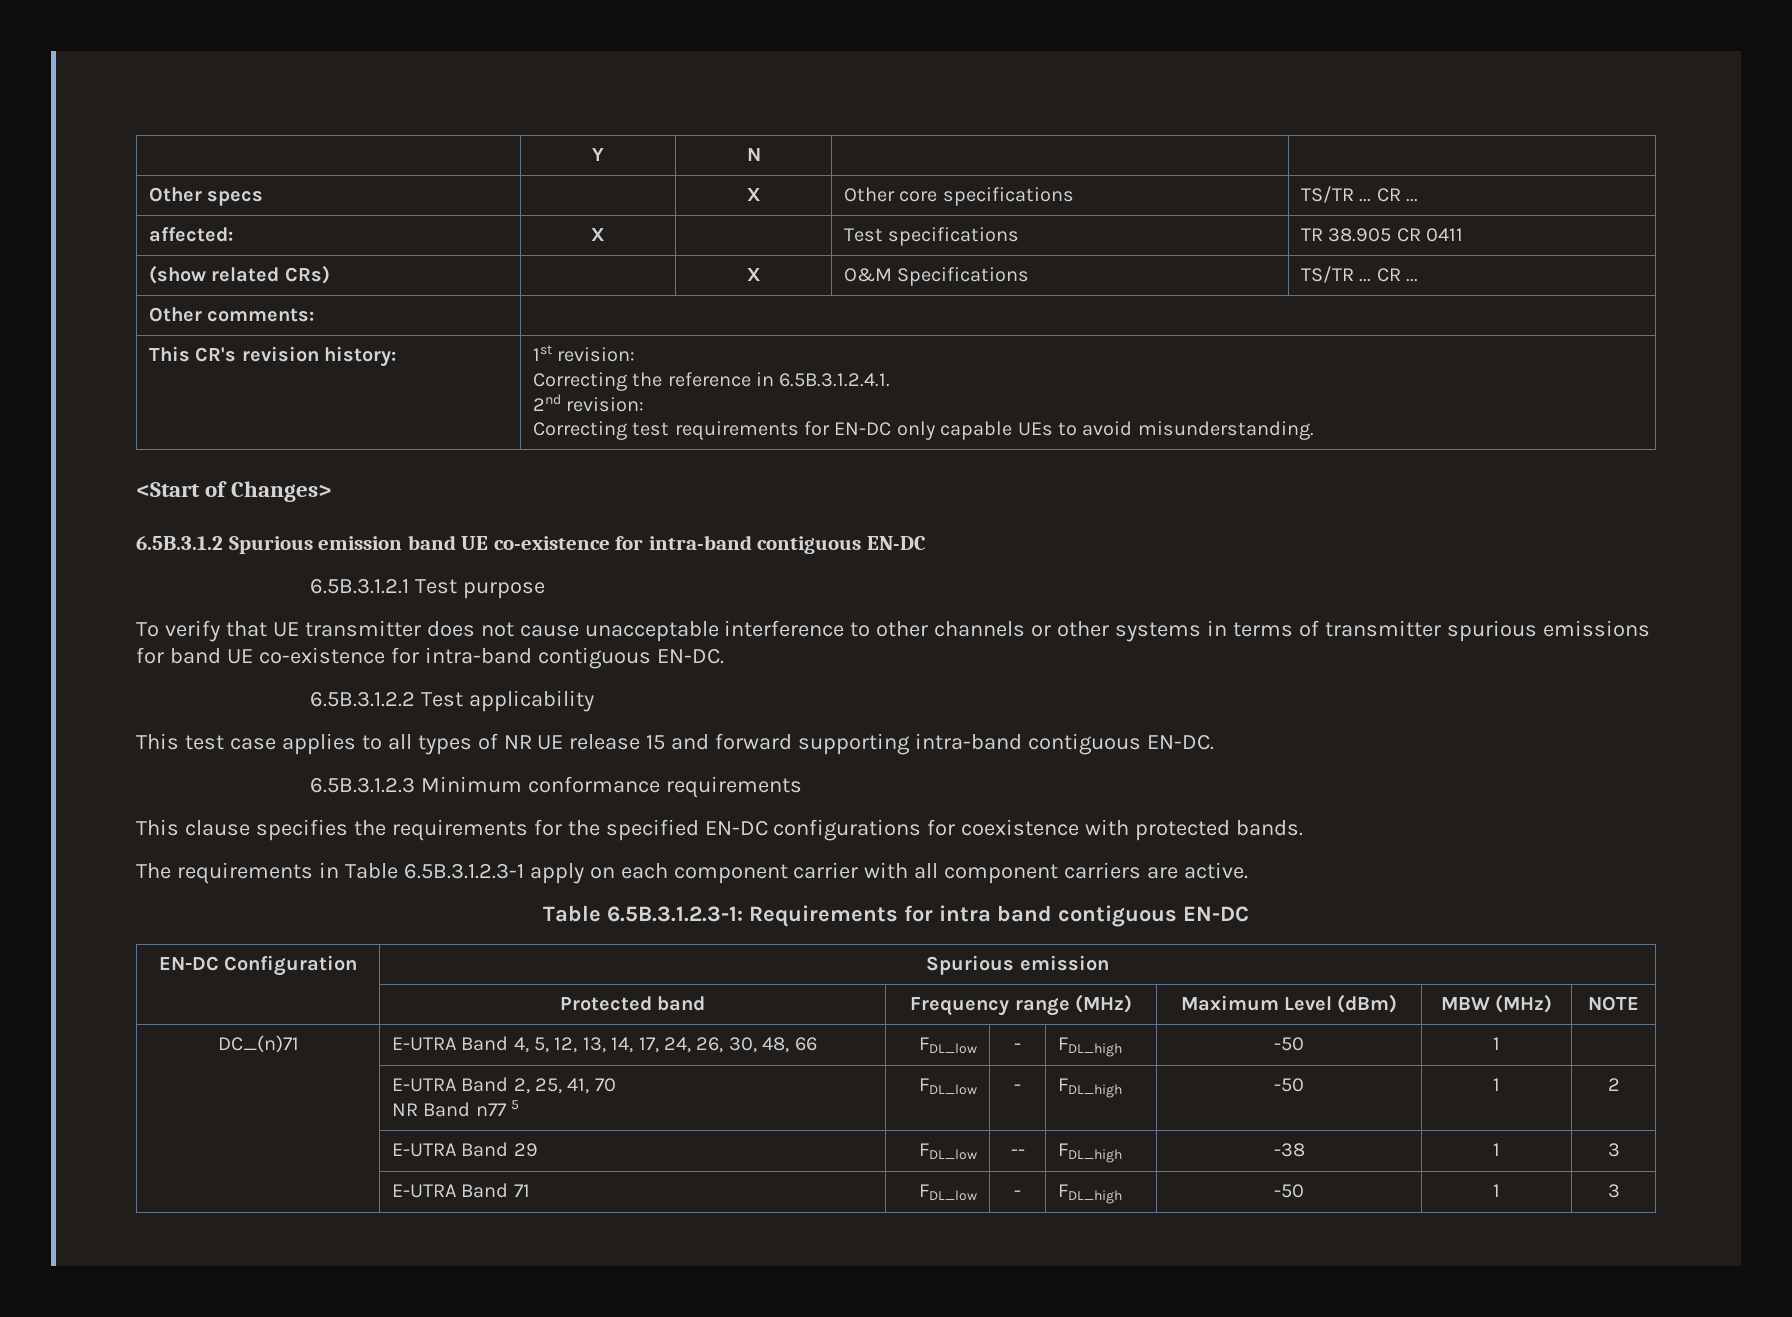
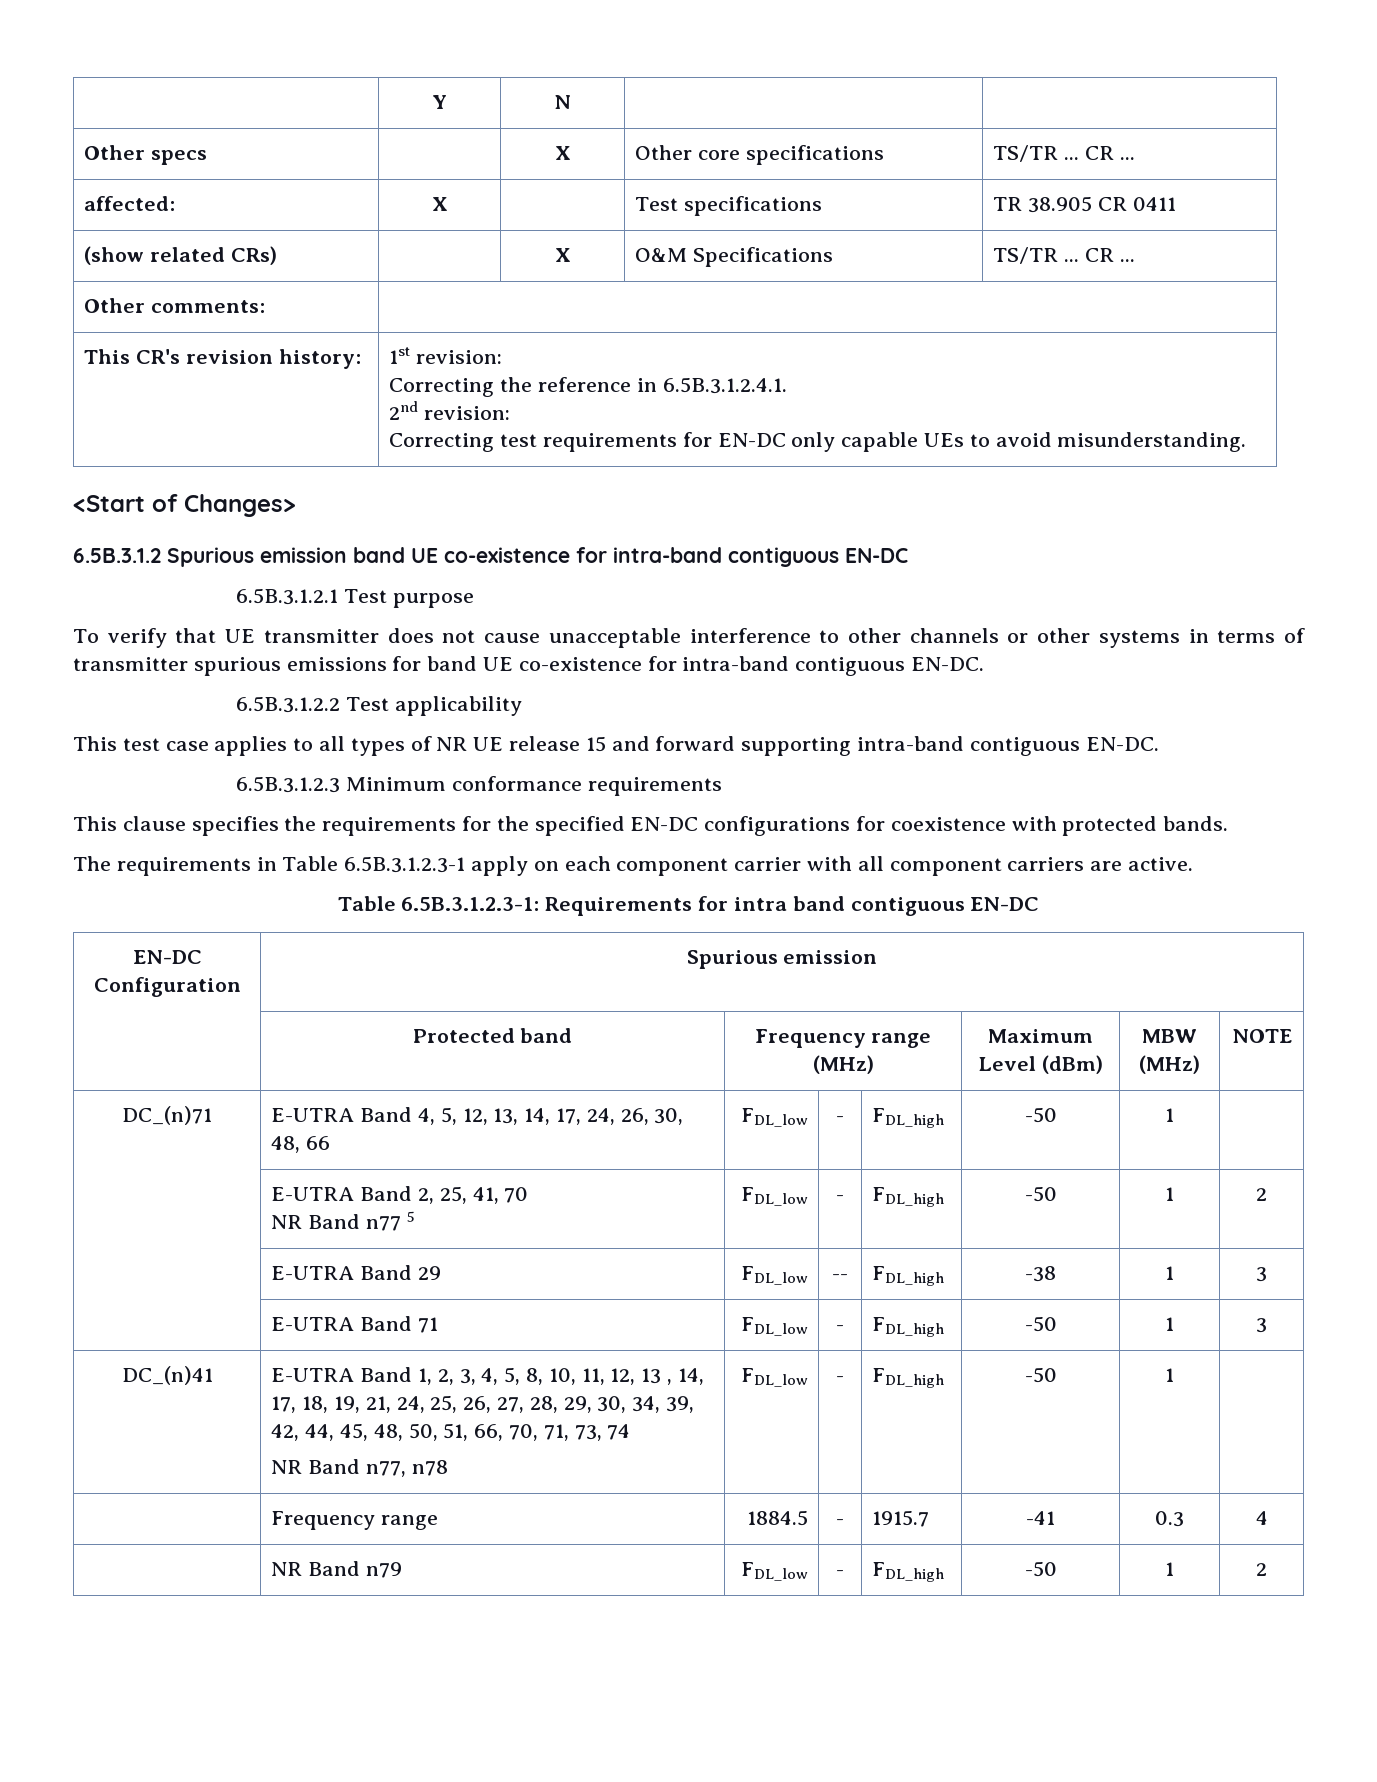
(1620, 1191) none -> [121,1366,213,1385] [271,1367,704,1385] [271,1395,695,1413] [271,1423,631,1441] [271,1459,448,1477] [740,1368,808,1387] [836,1376,844,1382] [872,1368,945,1388] [1024,1367,1057,1383] [1165,1368,1174,1382] [271,1511,439,1530] [746,1510,808,1526] [836,1519,844,1525] [872,1510,930,1527] [1026,1511,1055,1525] [1155,1511,1184,1527] [1255,1511,1268,1525] [271,1561,403,1578] [740,1562,808,1581] [836,1570,844,1576] [872,1562,945,1582] [1024,1561,1057,1577] [1165,1562,1174,1576] [1256,1563,1267,1576] // DC_(n)41 | E-UTRA Band 1, 2, 3, 4, 5, 8, 10, 11, 12, 13 , 14, 17, 18, 19, 21, 24, 25, 26, 27, 28, 29, 30, 34, 39, 42, 44, 45, 48, 50, 51, 66, 70, 71, 73, 74 // NR Band n77, n78 | FDL_low | - | FDL_high | -50 | 1 | // | Frequency range | 1884.5 | - | 1915.7 | -41 | 0.3 | 4 // | NR Band n79 | FDL_low | - | FDL_high | -50 | 1 | 2

